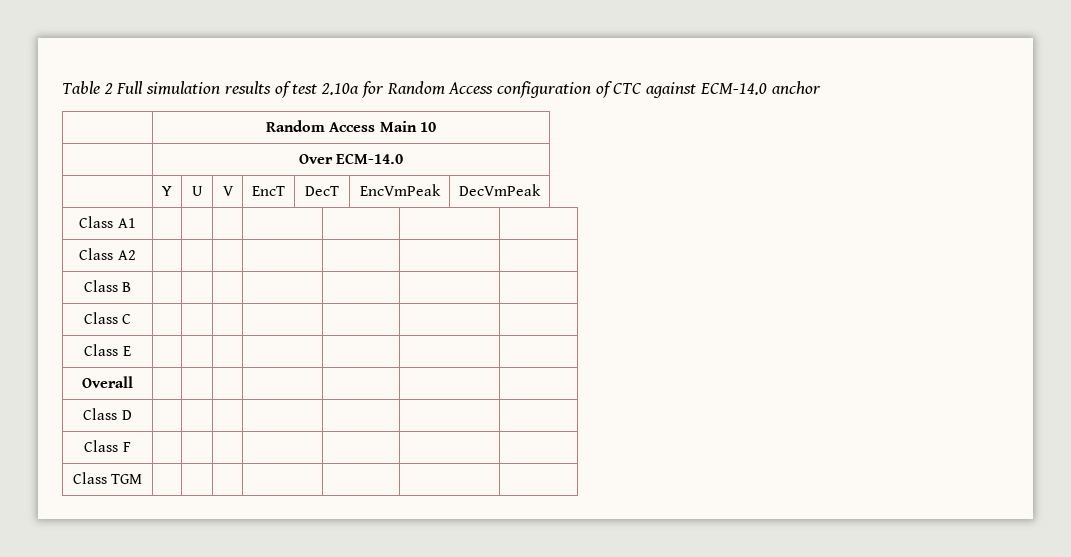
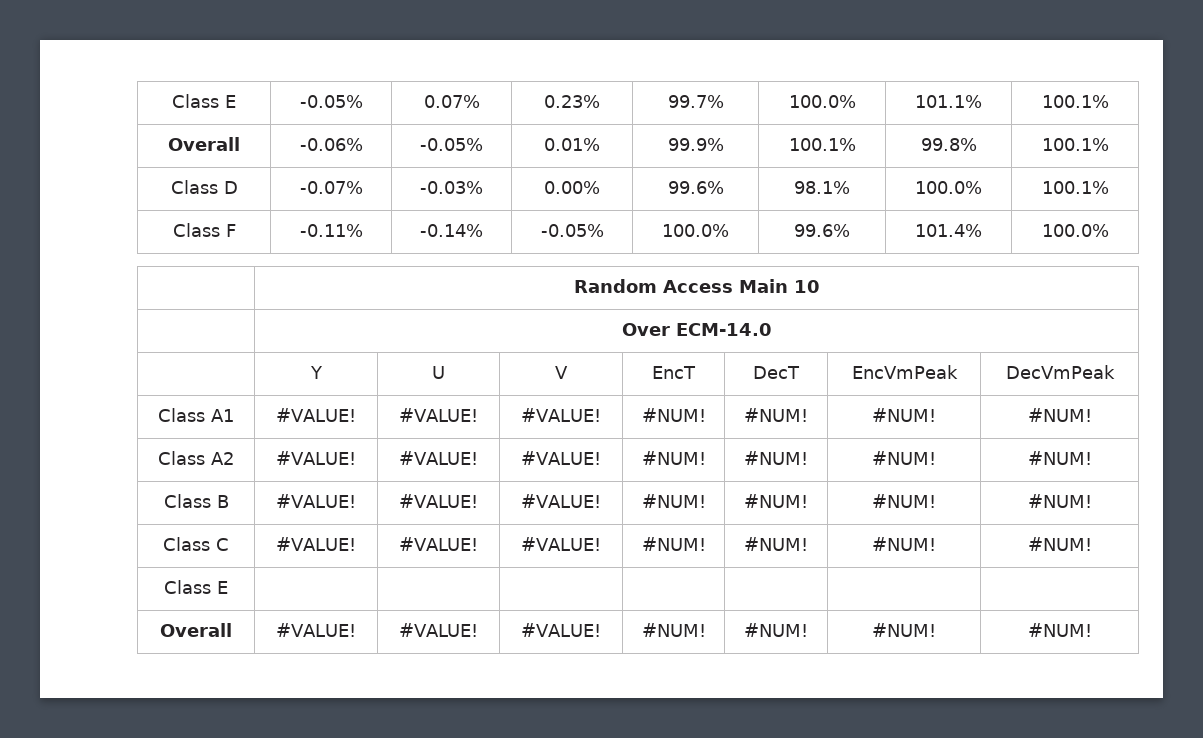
[62,81,821,98] Table 2 Full simulation results of test 2.10a for Random Access configuration of CTC against ECM-14.0 anchor -> [172,94,236,108] [299,95,363,108] [423,95,480,108] [544,95,600,108] [667,95,724,108] [788,95,856,108] [915,95,982,108] [1041,95,1109,108] [168,137,240,151] [299,138,363,151] [420,138,483,151] [544,138,600,151] [667,138,724,151] [788,138,856,151] [920,138,977,151] [1041,138,1109,151] [170,180,238,194] [299,181,363,194] [420,181,483,194] [544,181,600,194] [667,181,724,194] [794,181,850,194] [915,181,982,194] [1041,181,1109,194] [172,223,236,237] [299,224,363,237] [420,224,483,237] [540,224,604,237] [662,224,729,237] [794,224,850,237] [915,224,982,237] [1041,224,1109,237] Class E | -0.05% | 0.07% | 0.23% | 99.7% | 100.0% | 101.1% | 100.1% // Overall | -0.06% | -0.05% | 0.01% | 99.9% | 100.1% | 99.8% | 100.1% // Class D | -0.07% | -0.03% | 0.00% | 99.6% | 98.1% | 100.0% | 100.1% // Class F | -0.11% | -0.14% | -0.05% | 100.0% | 99.6% | 101.4% | 100.0%
[79,248,136,260] [83,280,132,292] [83,312,132,324] [84,344,131,356] [82,376,133,388] [83,408,132,420] [84,440,131,452] [72,472,143,484] | | | | | | // Class A2 | | | | | | | // Class B | | | | | | | // Class C | | | | | | | // Class E | | | | | | | // Overall | | | | | | | // Class D | | | | | | | // Class F | | | | | | | // Class TGM | | | | | | | -> [276,408,357,422] [398,408,479,422] [521,408,602,422] [641,408,706,422] [744,408,808,422] [872,408,936,422] [1027,408,1092,422] [158,451,234,465] [276,451,357,465] [398,451,479,465] [521,451,602,465] [641,451,706,465] [744,451,808,465] [872,451,936,465] [1027,451,1092,465] [163,494,229,508] [276,494,357,508] [398,494,479,508] [521,494,602,508] [641,494,706,508] [744,494,808,508] [872,494,936,508] [1027,494,1092,508] [163,537,229,551] [276,537,357,551] [398,537,479,551] [521,537,602,551] [641,537,706,551] [744,537,808,551] [872,537,936,551] [1027,537,1092,551] [164,580,228,594] [160,623,232,637] [276,623,357,637] [398,623,479,637] [521,623,602,637] [641,623,706,637] [744,623,808,637] [872,623,936,637] [1027,623,1092,637] #VALUE! | #VALUE! | #VALUE! | #NUM! | #NUM! | #NUM! | #NUM! // Class A2 | #VALUE! | #VALUE! | #VALUE! | #NUM! | #NUM! | #NUM! | #NUM! // Class B | #VALUE! | #VALUE! | #VALUE! | #NUM! | #NUM! | #NUM! | #NUM! // Class C | #VALUE! | #VALUE! | #VALUE! | #NUM! | #NUM! | #NUM! | #NUM! // Class E | | | | | | | // Overall | #VALUE! | #VALUE! | #VALUE! | #NUM! | #NUM! | #NUM! | #NUM!

